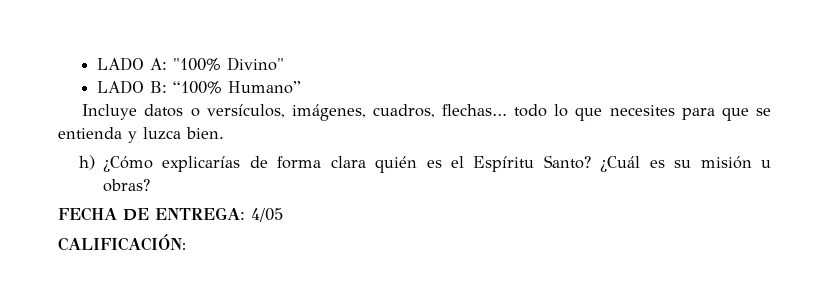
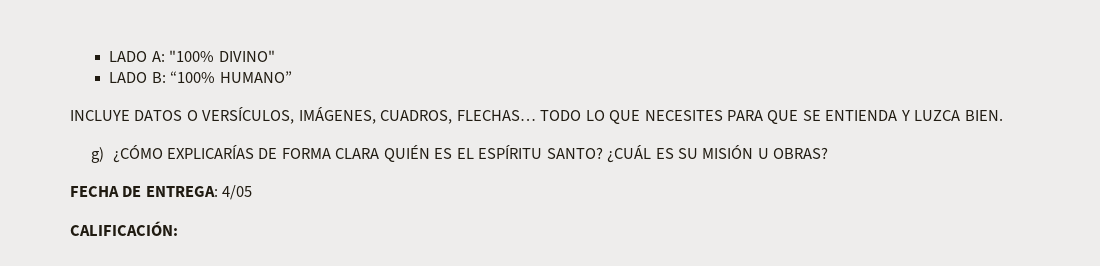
[226,57,284,71] Divino" -> [218,50,275,62] DIVINO"
[227,81,301,94] [82,104,771,121] [58,127,224,143] [78,155,771,173] [102,179,150,192] Humano” // Incluye datos o versículos, imágenes, cuadros, flechas… todo lo que necesites para que se entienda y luzca bien. // h) ¿Cómo explicarías de forma clara quién es el Espíritu Santo? ¿Cuál es su misión u obras? -> [219,71,292,83] [70,107,1003,124] [91,145,829,163] HUMANO” // INCLUYE DATOS O VERSÍCULOS, IMÁGENES, CUADROS, FLECHAS… TODO LO QUE NECESITES PARA QUE SE ENTIENDA Y LUZCA BIEN. // g) ¿CÓMO EXPLICARÍAS DE FORMA CLARA QUIÉN ES EL ESPÍRITU SANTO? ¿CUÁL ES SU MISIÓN U OBRAS?

